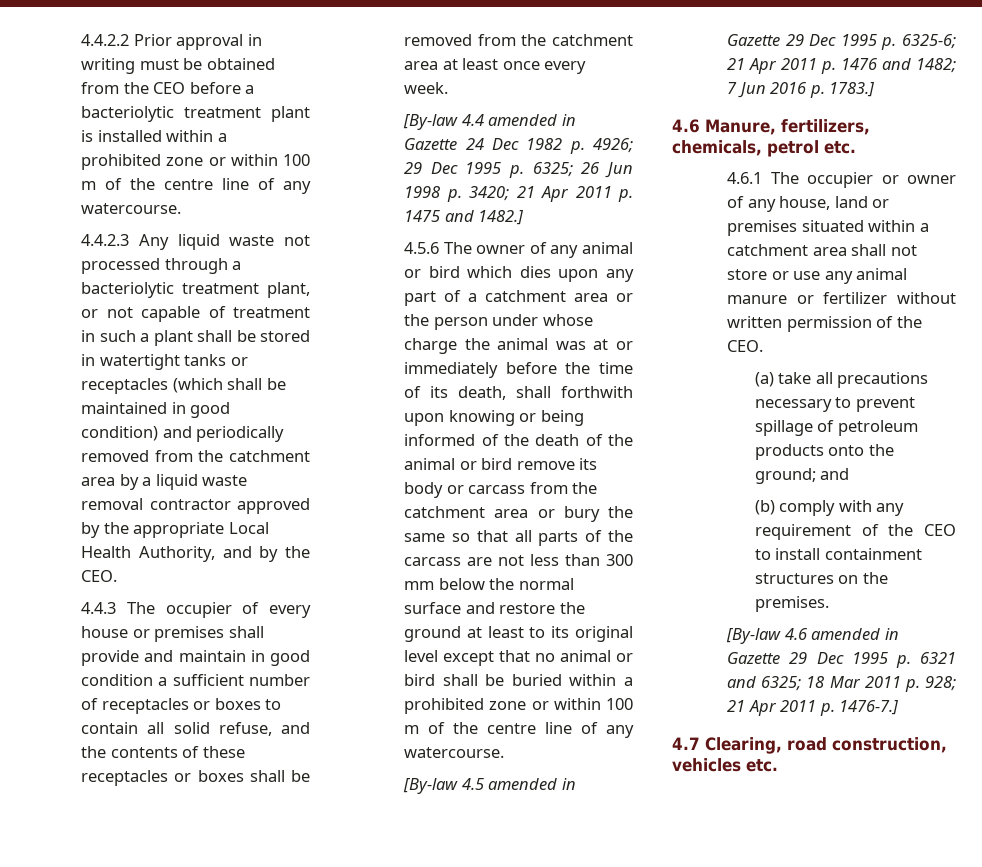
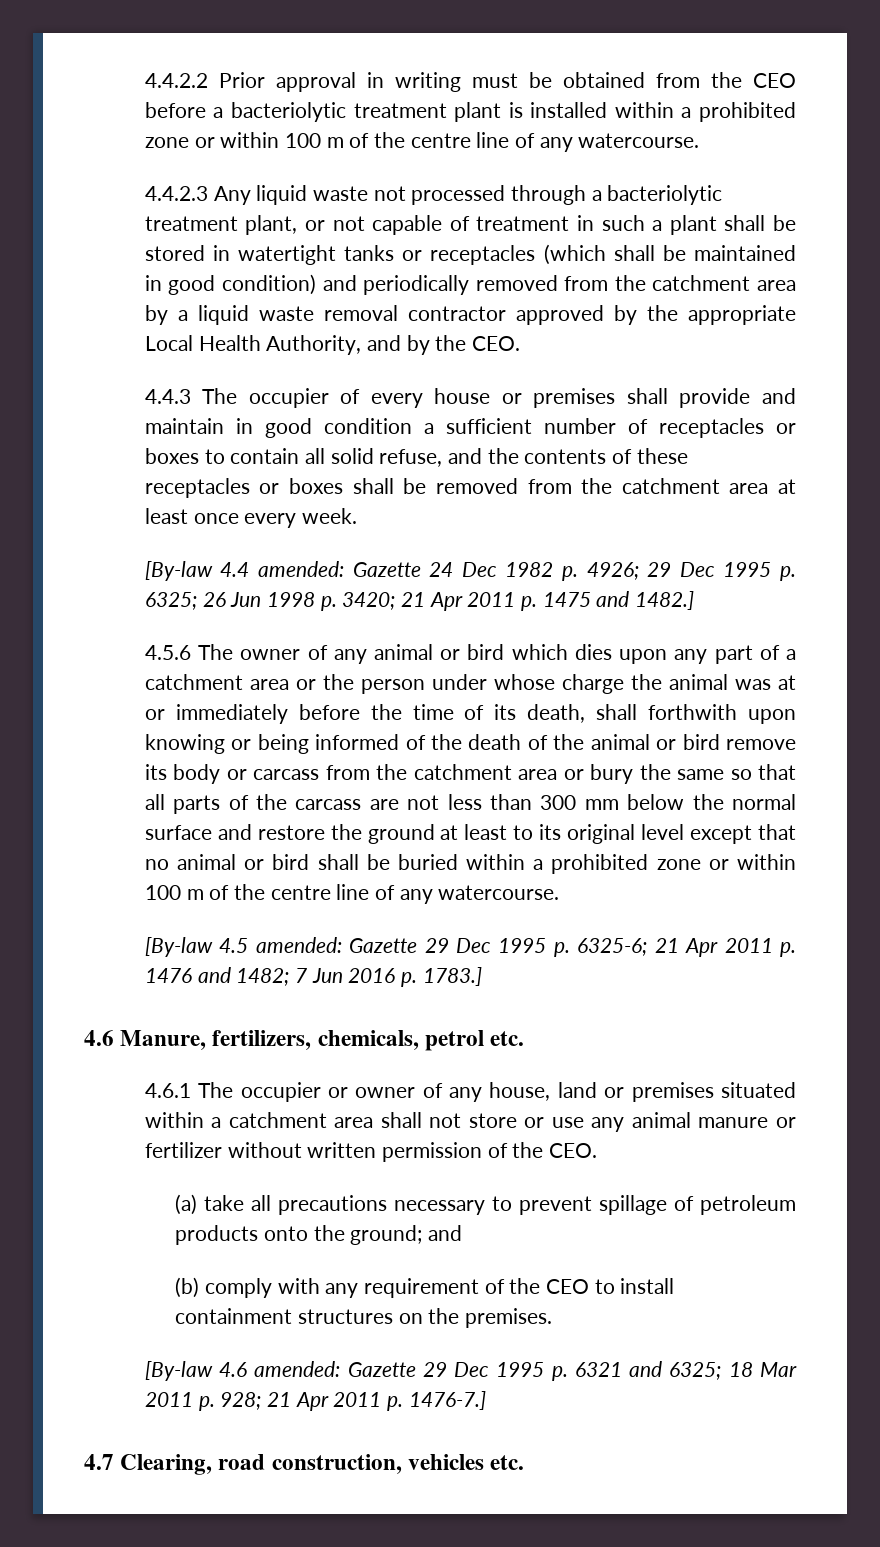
[488,114,576,126] amended in -> [258,561,345,577] amended:
[488,778,576,790] amended in -> [255,937,342,953] amended:
[811,628,899,640] amended in -> [254,1361,341,1377] amended:

